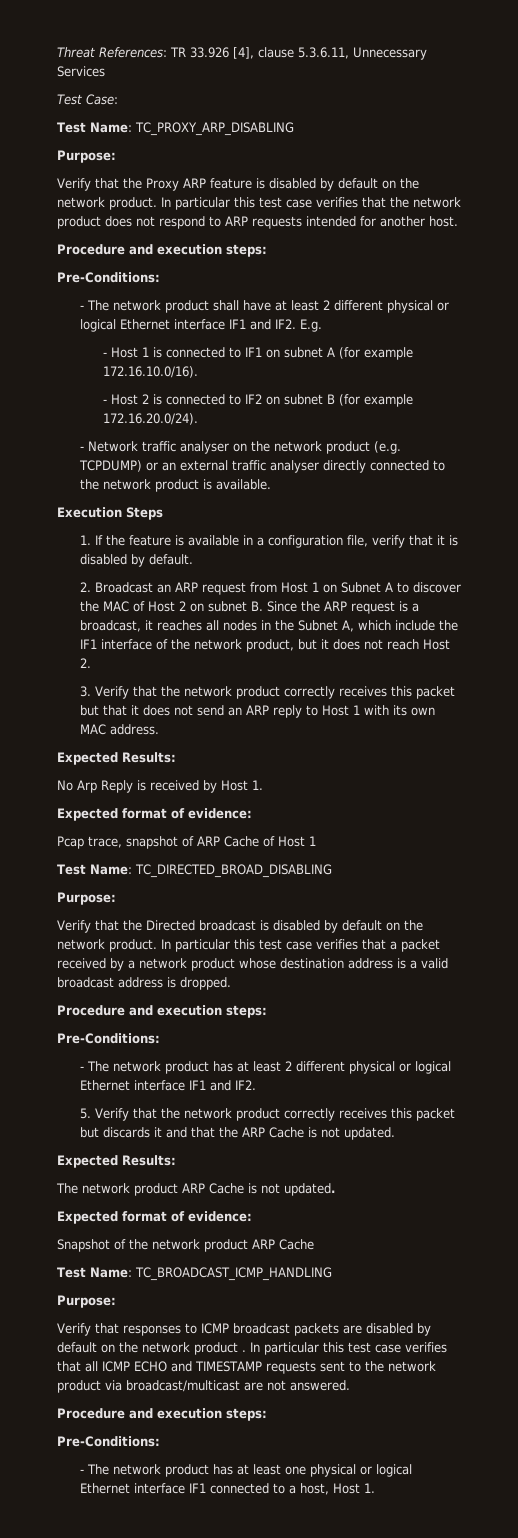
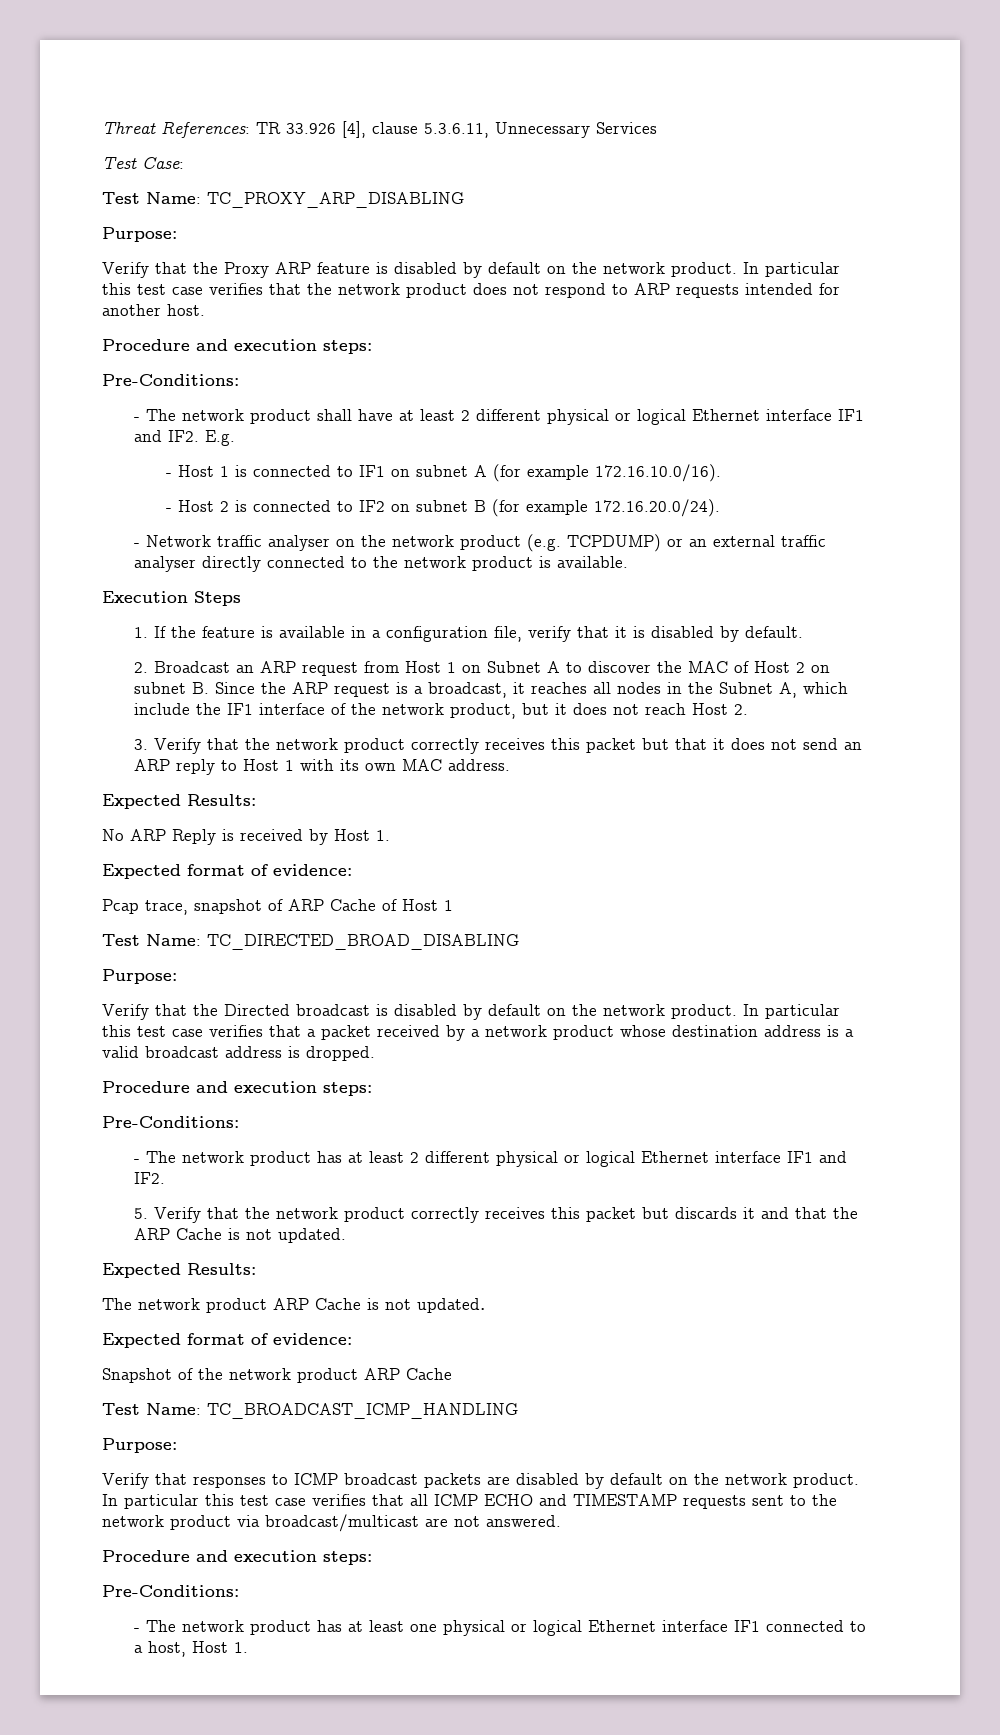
[77,780,97,793] Arp -> [130,829,166,841] ARP
[194,1342,246,1355] product . -> [793,1473,859,1488] product.

